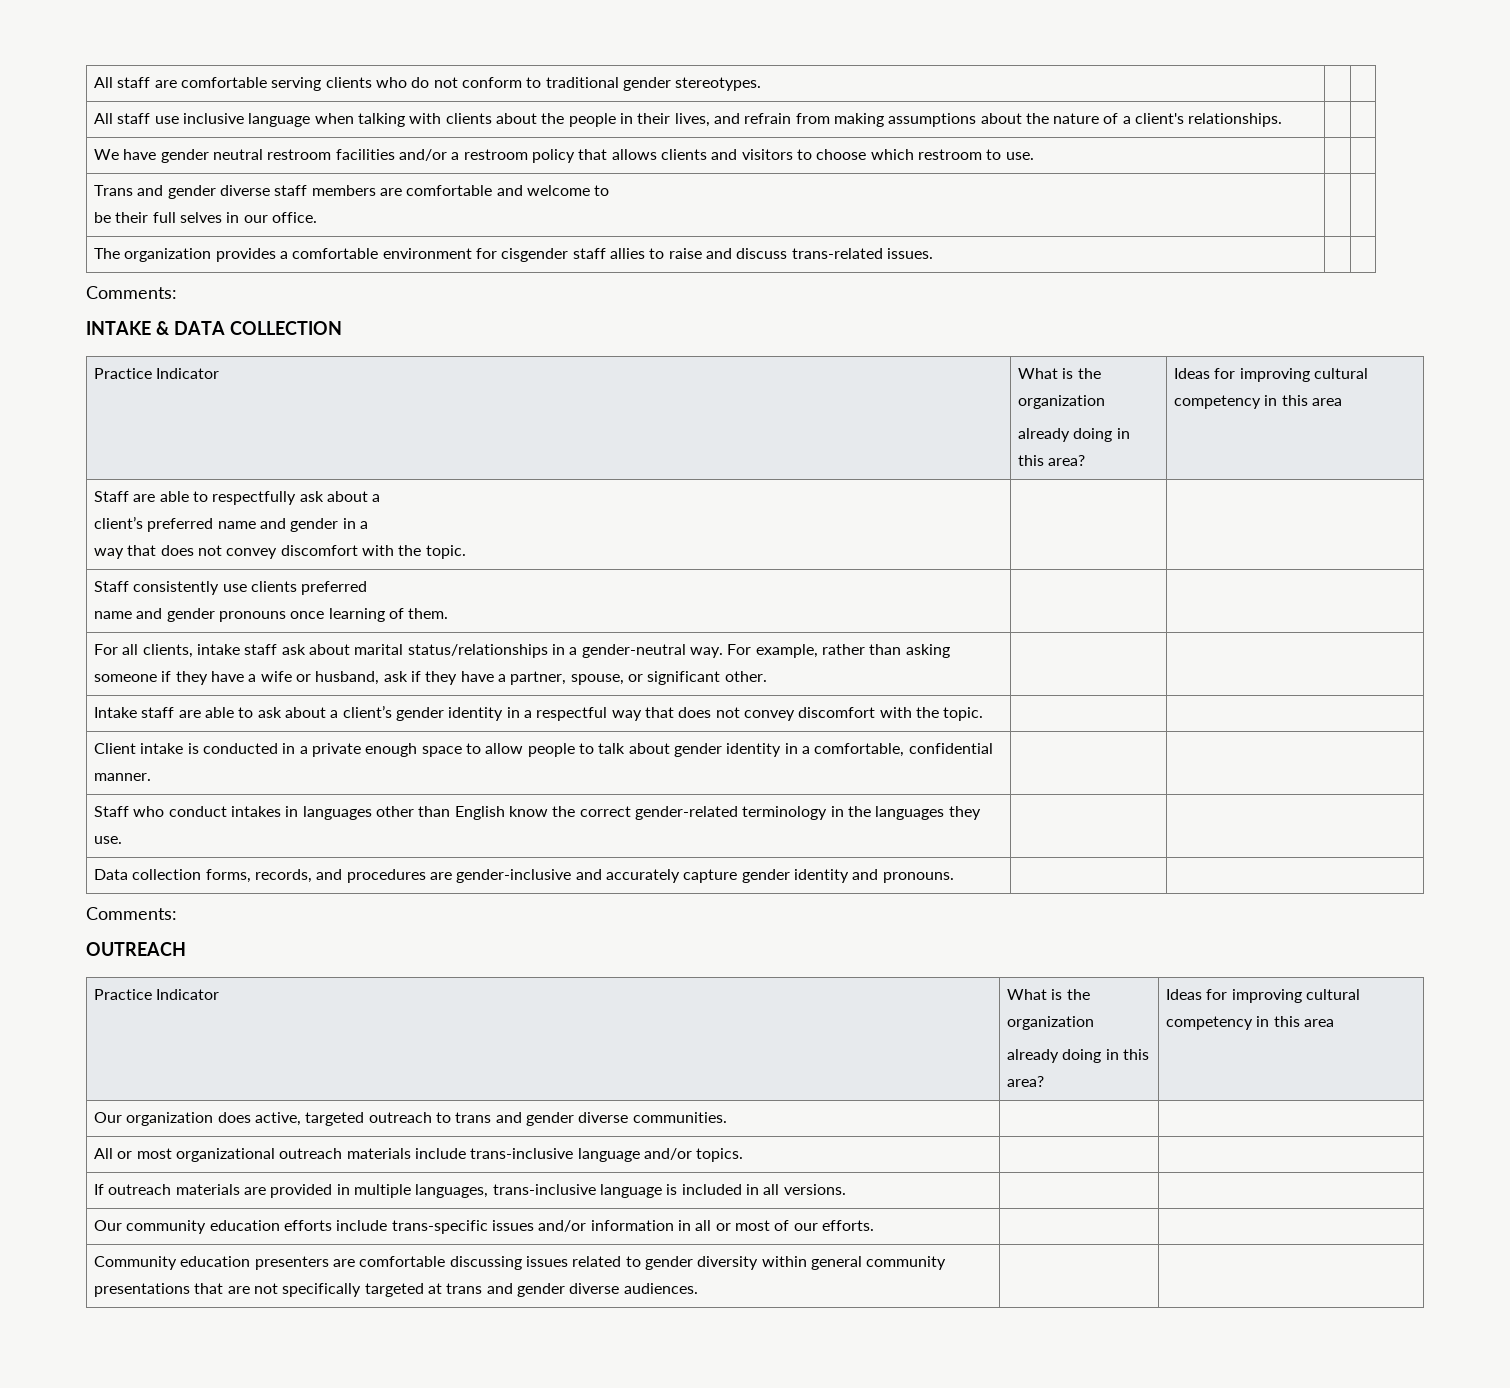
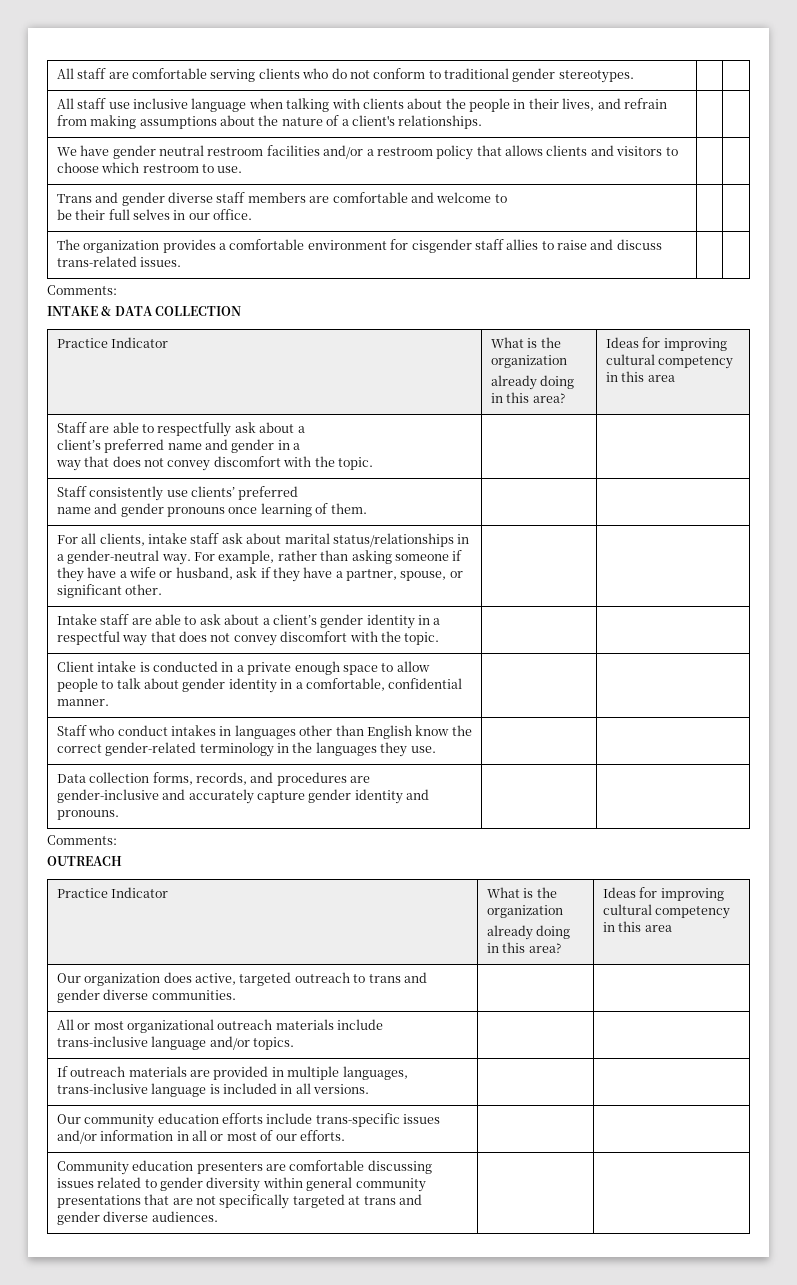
[251,581,298,592] clients -> [191,486,236,497] clients’

